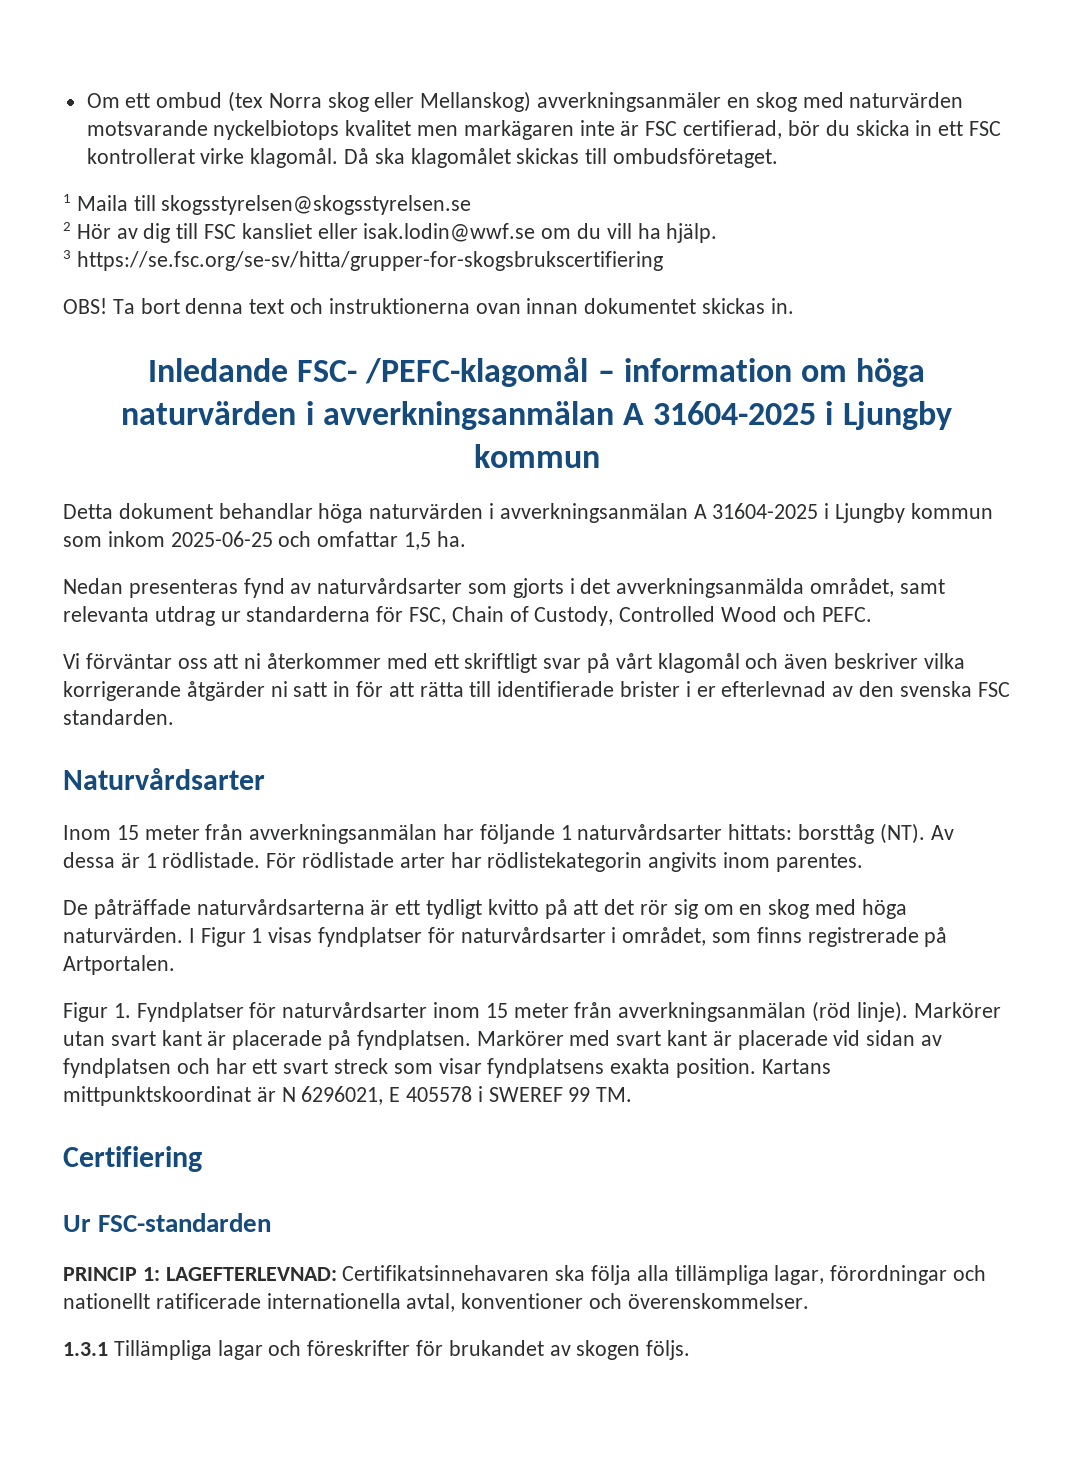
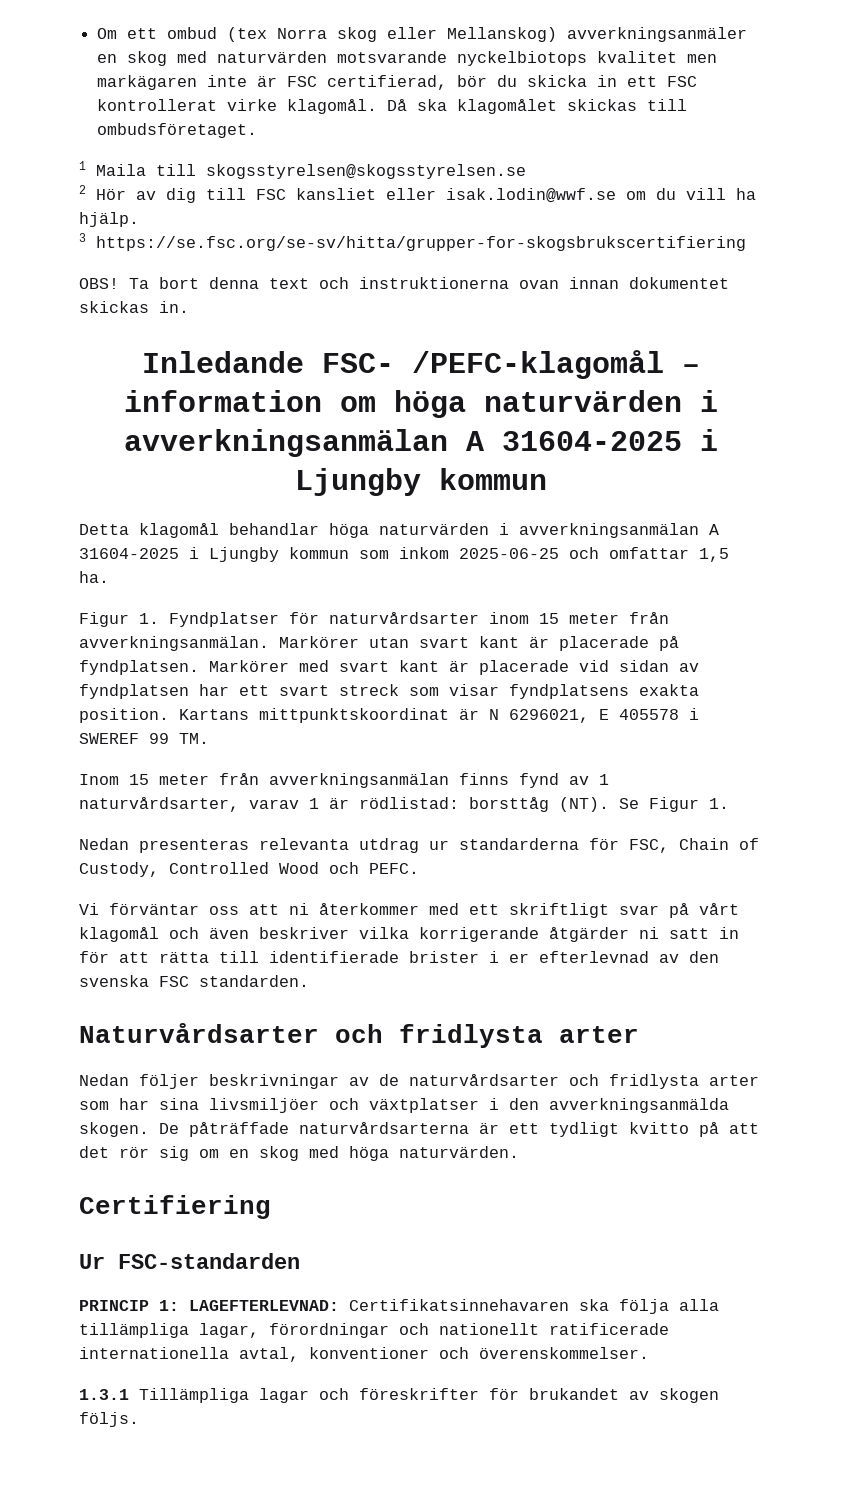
[118,503,213,519] dokument -> [139,523,219,538] klagomål
[63,578,945,598] Nedan presenteras fynd av naturvårdsarter som gjorts i det avverkningsanmälda området, samt -> [79,612,669,627] [79,636,679,651] [79,660,699,675] [79,684,699,699] [79,708,699,723] [79,733,209,744] [79,773,609,788] [79,797,729,812] [79,838,249,853] Figur 1. Fyndplatser för naturvårdsarter inom 15 meter från avverkningsanmälan. Markörer utan svart kant är placerade på fyndplatsen. Markörer med svart kant är placerade vid sidan av fyndplatsen har ett svart streck som visar fyndplatsens exakta position. Kartans mittpunktskoordinat är N 6296021, E 405578 i SWEREF 99 TM. // Inom 15 meter från avverkningsanmälan finns fynd av 1 naturvårdsarter, varav 1 är rödlistad: borsttåg (NT). Se Figur 1. // Nedan presenteras
[63,823,954,844] [63,852,863,872] // Inom 15 meter från avverkningsanmälan har följande 1 naturvårdsarter hittats: borsttåg (NT). Av dessa är 1 rödlistade. För rödlistade arter har rödlistekategorin angivits inom parentes. // -> [335,1024,639,1048] [79,1074,759,1089] [79,1098,729,1113] [79,1122,149,1137] och fridlysta arter // Nedan följer beskrivningar av de naturvårdsarter och fridlysta arter som har sina livsmiljöer och växtplatser i den avverkningsanmälda skogen.
[188,927,948,947] [63,955,175,975] [63,1001,1001,1022] [63,1030,943,1050] [63,1058,831,1078] [63,1086,633,1106] I Figur 1 visas fyndplatser för naturvårdsarter i området, som finns registrerade på Artportalen. // Figur 1. Fyndplatser för naturvårdsarter inom 15 meter från avverkningsanmälan (röd linje). Markörer utan svart kant är placerade på fyndplatsen. Markörer med svart kant är placerade vid sidan av fyndplatsen och har ett svart streck som visar fyndplatsens exakta position. Kartans mittpunktskoordinat är N 6296021, E 405578 i SWEREF 99 TM. -> (519, 1152) none

